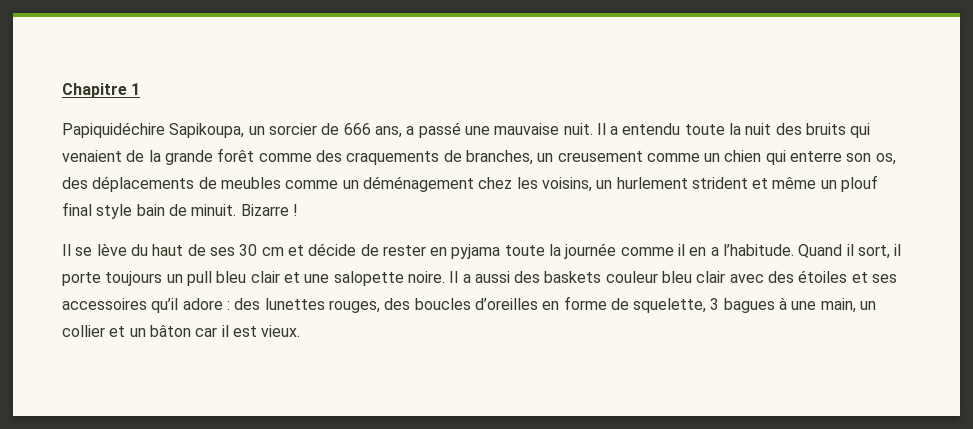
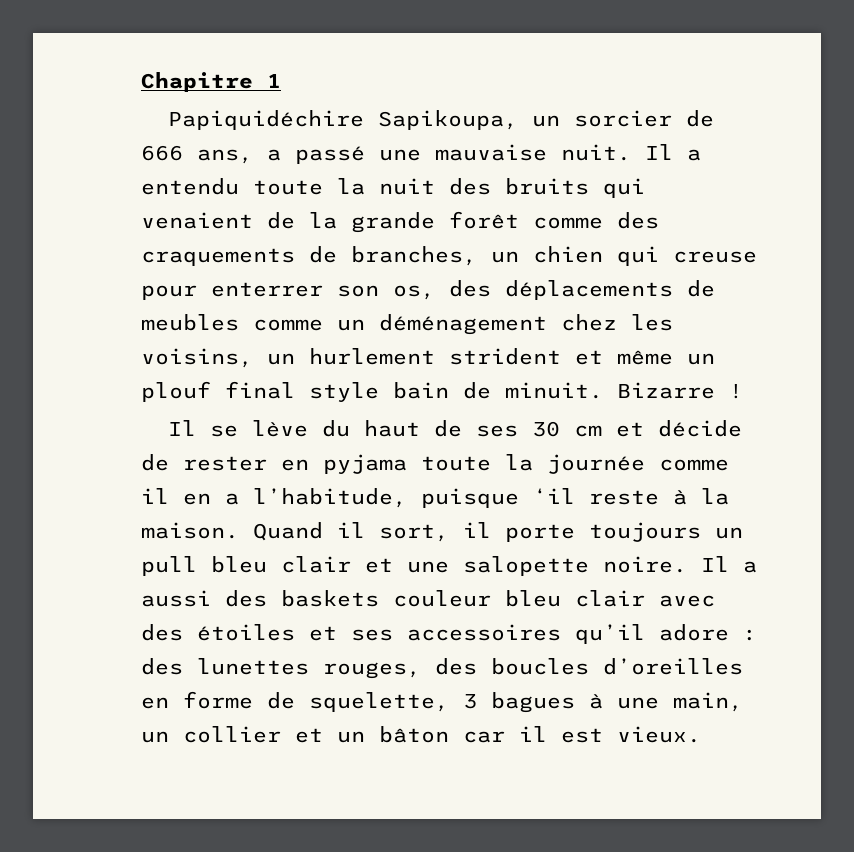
[557,150,843,165] creusement comme un chien qui enterre -> [533,246,757,266] [141,282,323,300] chien qui creuse pour enterrer
[723,244,795,256] l’habitude. -> [253,488,729,508] [141,522,239,539] l’habitude, puisque ‘il reste à la maison.

